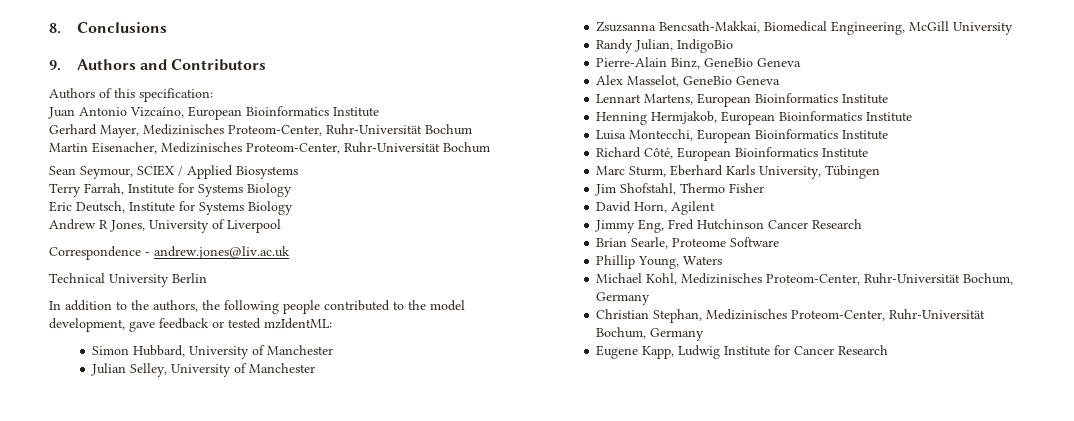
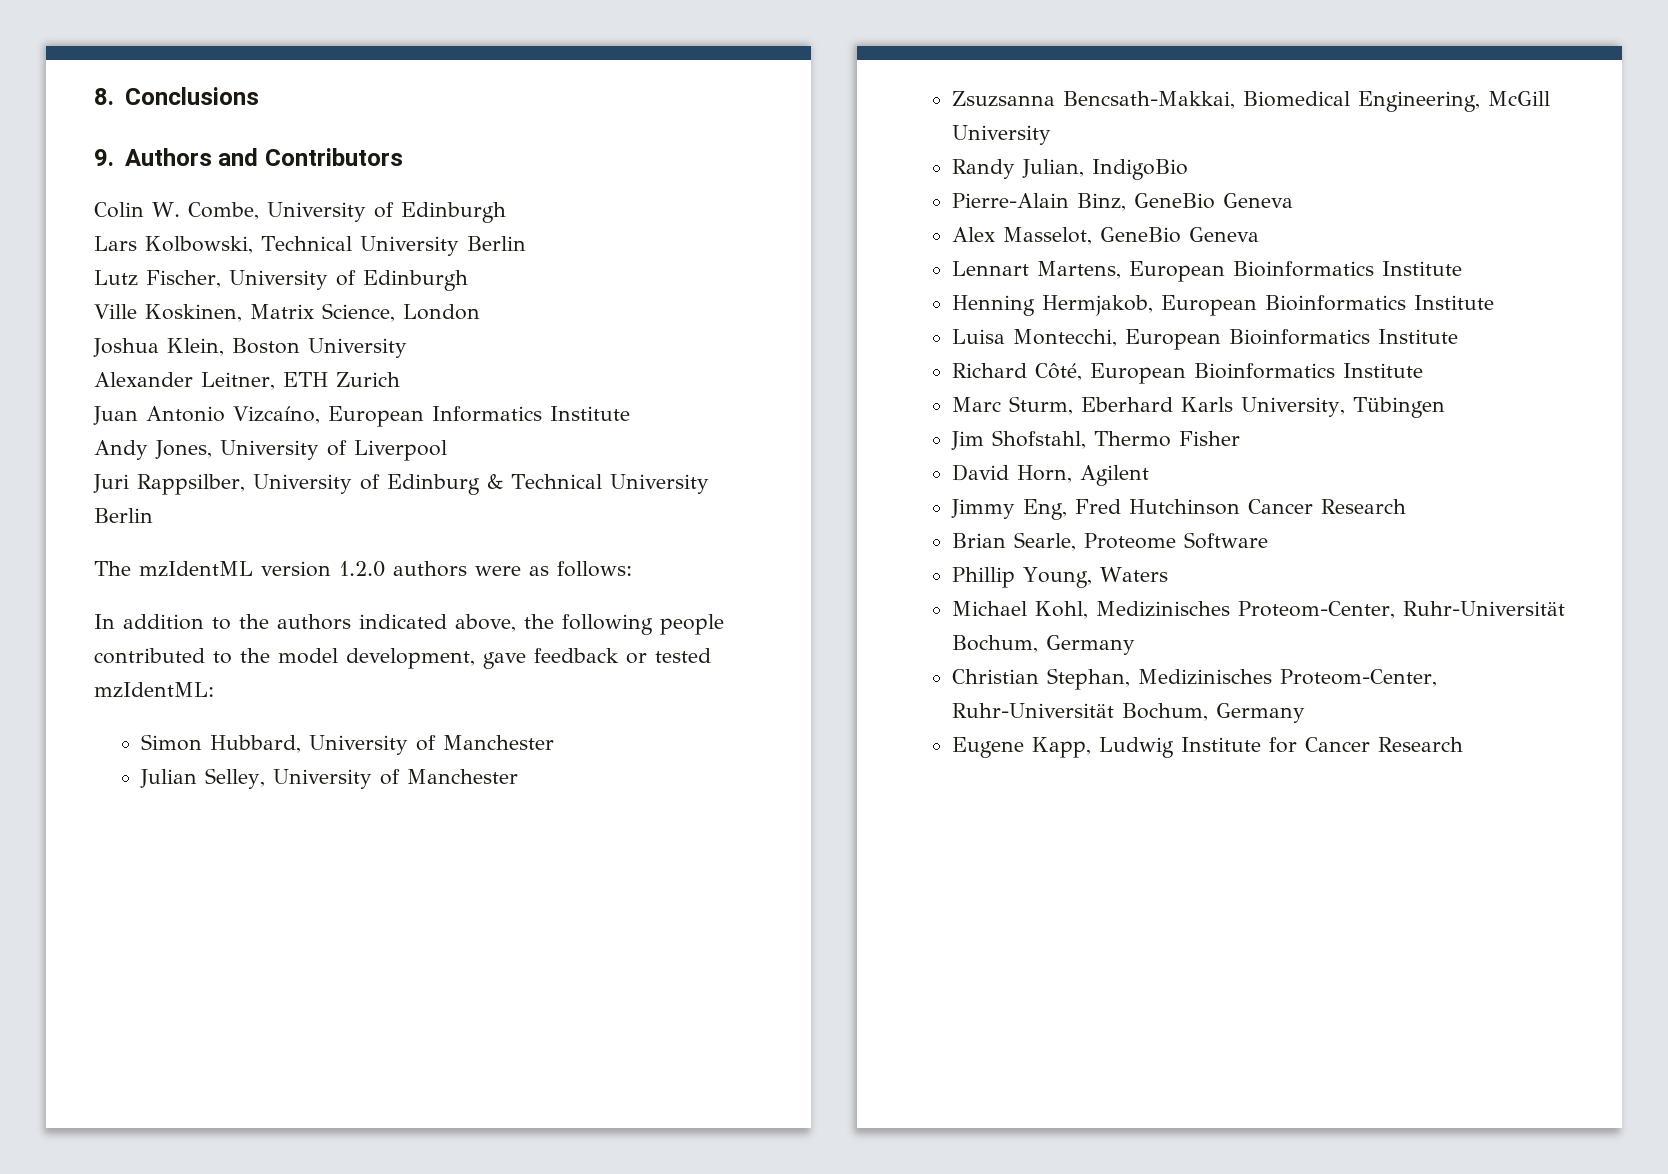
[49,88,213,102] Authors of this specification: -> [94,202,506,223] [94,236,526,256] [94,270,468,291] [94,303,480,322] [93,338,407,358] [94,372,400,390] Colin W. Combe, University of Edinburgh // Lars Kolbowski, Technical University Berlin // Lutz Fischer, University of Edinburgh // Ville Koskinen, Matrix Science, London // Joshua Klein, Boston University // Alexander Leitner, ETH Zurich
[246,106,379,117] [49,124,472,138] [49,142,490,154] [49,165,298,179] [49,183,292,197] [49,201,293,215] [49,219,281,233] [49,246,290,260] [49,273,207,287] Bioinformatics Institute // Gerhard Mayer, Medizinisches Proteom-Center, Ruhr-Universität Bochum // Martin Eisenacher, Medizinisches Proteom-Center, Ruhr-Universität Bochum // Sean Seymour, SCIEX / Applied Biosystems // Terry Farrah, Institute for Systems Biology // Eric Deutsch, Institute for Systems Biology // Andrew R Jones, University of Liverpool // Correspondence - andrew.jones@liv.ac.uk // Technical University Berlin -> [431,406,630,422] [94,440,447,461] [93,474,709,495] [94,508,153,523] [94,561,632,577] Informatics Institute // Andy Jones, University of Liverpool // Juri Rappsilber, University of Edinburg & Technical University Berlin // The mzIdentML version 1.2.0 authors were as follows:
[153,300,198,312] authors, -> [277,614,516,632] authors indicated above,

